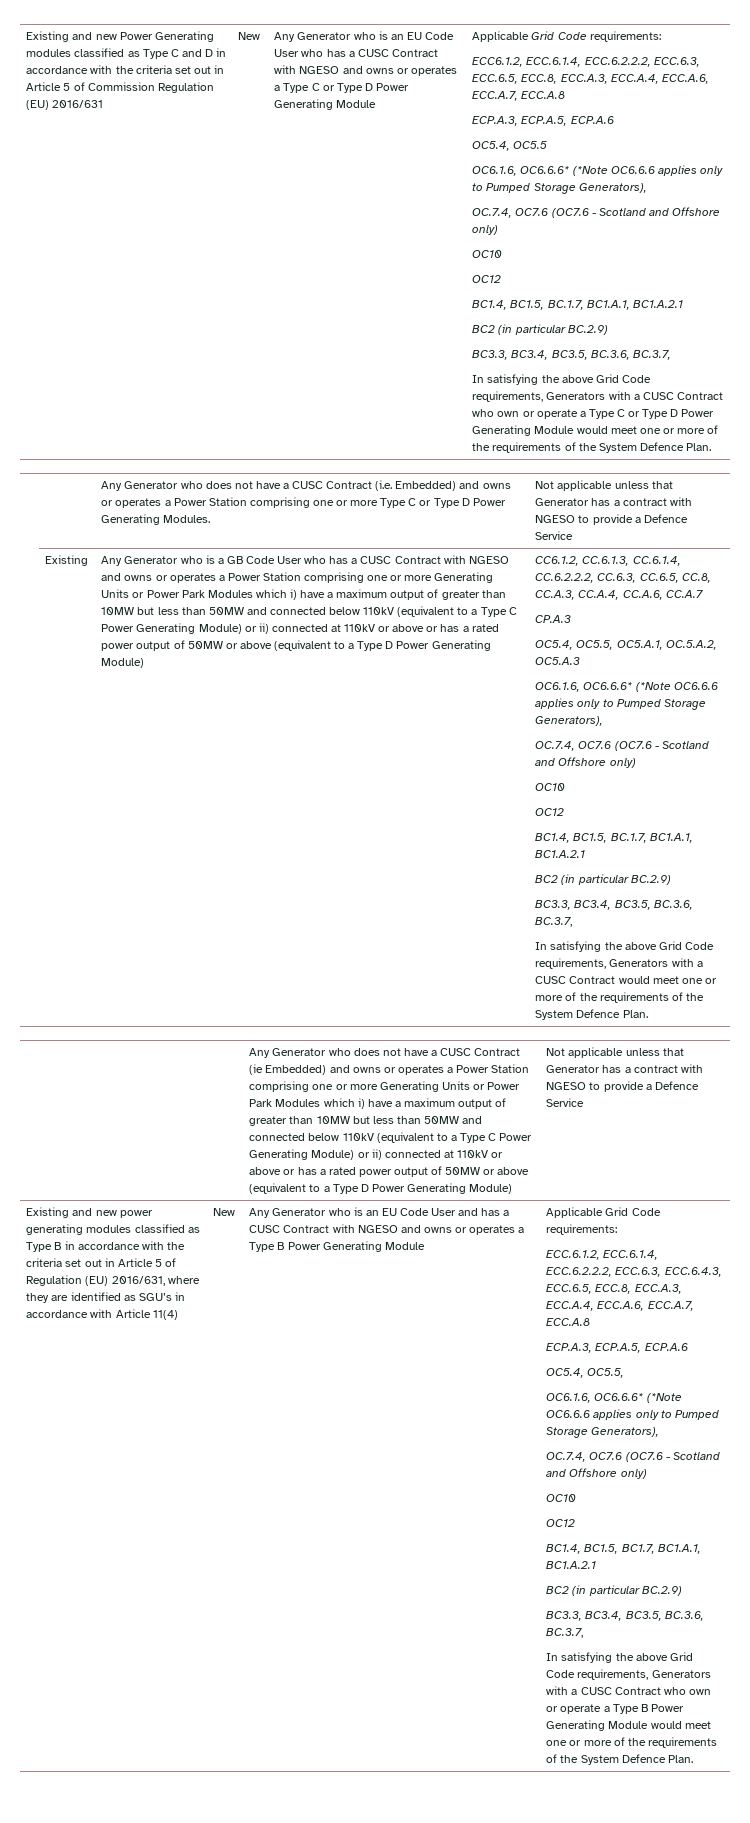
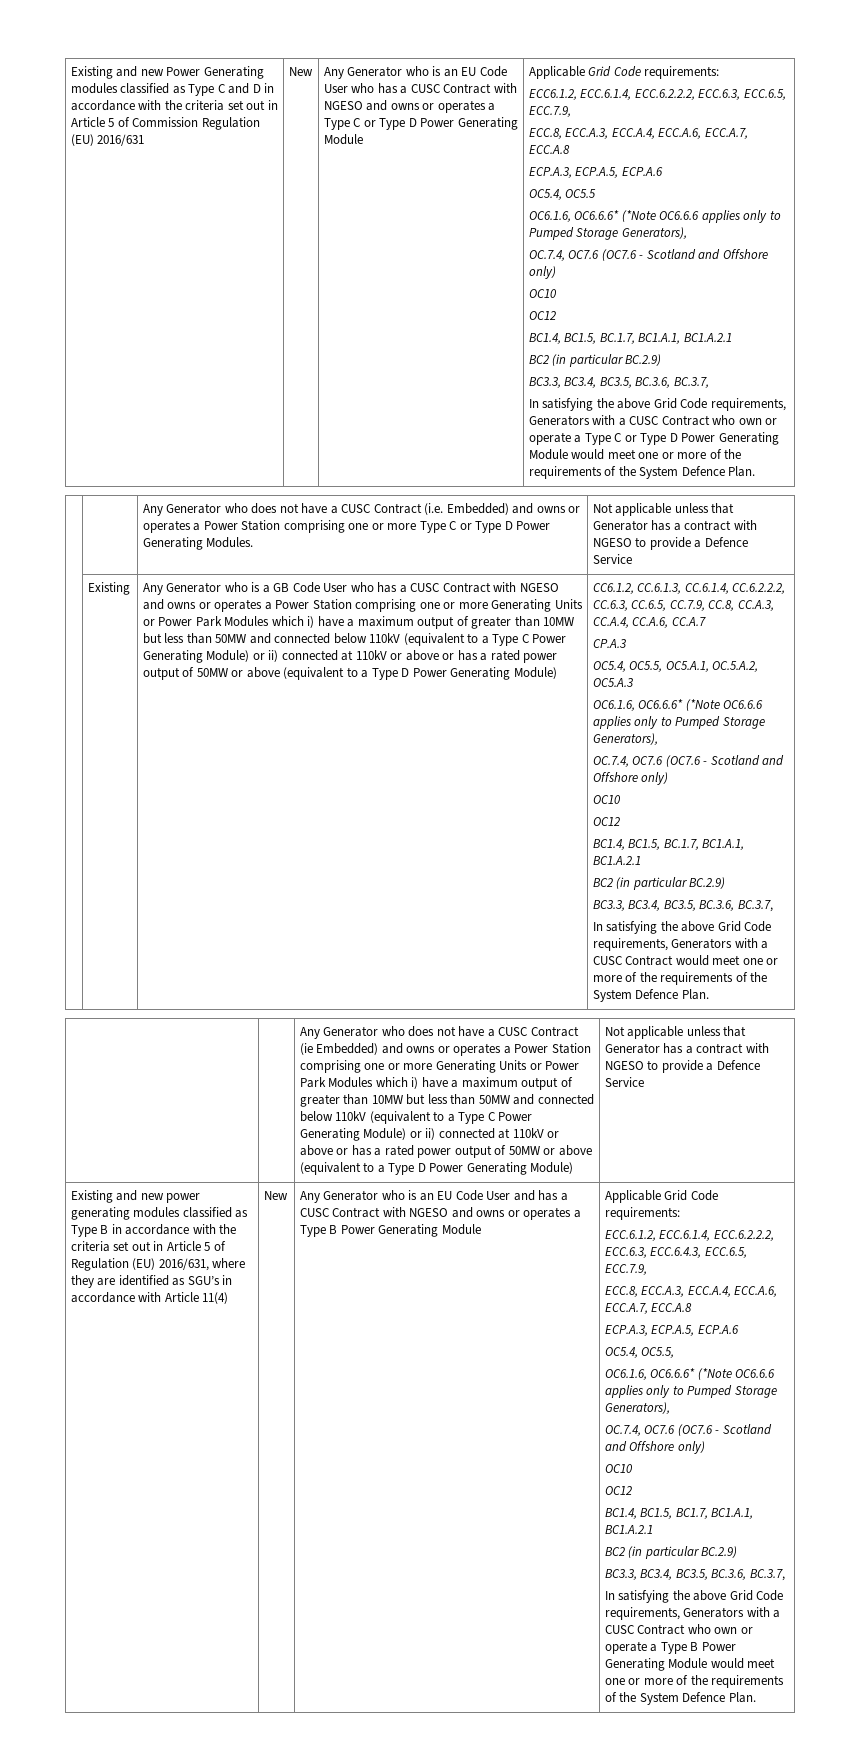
(519, 79) none -> [528,106,571,117] ECC.7.9, //
(679, 578) none -> [669,600,705,611] CC.7.9,
(593, 1289) none -> [604,1264,647,1275] ECC.7.9, //

